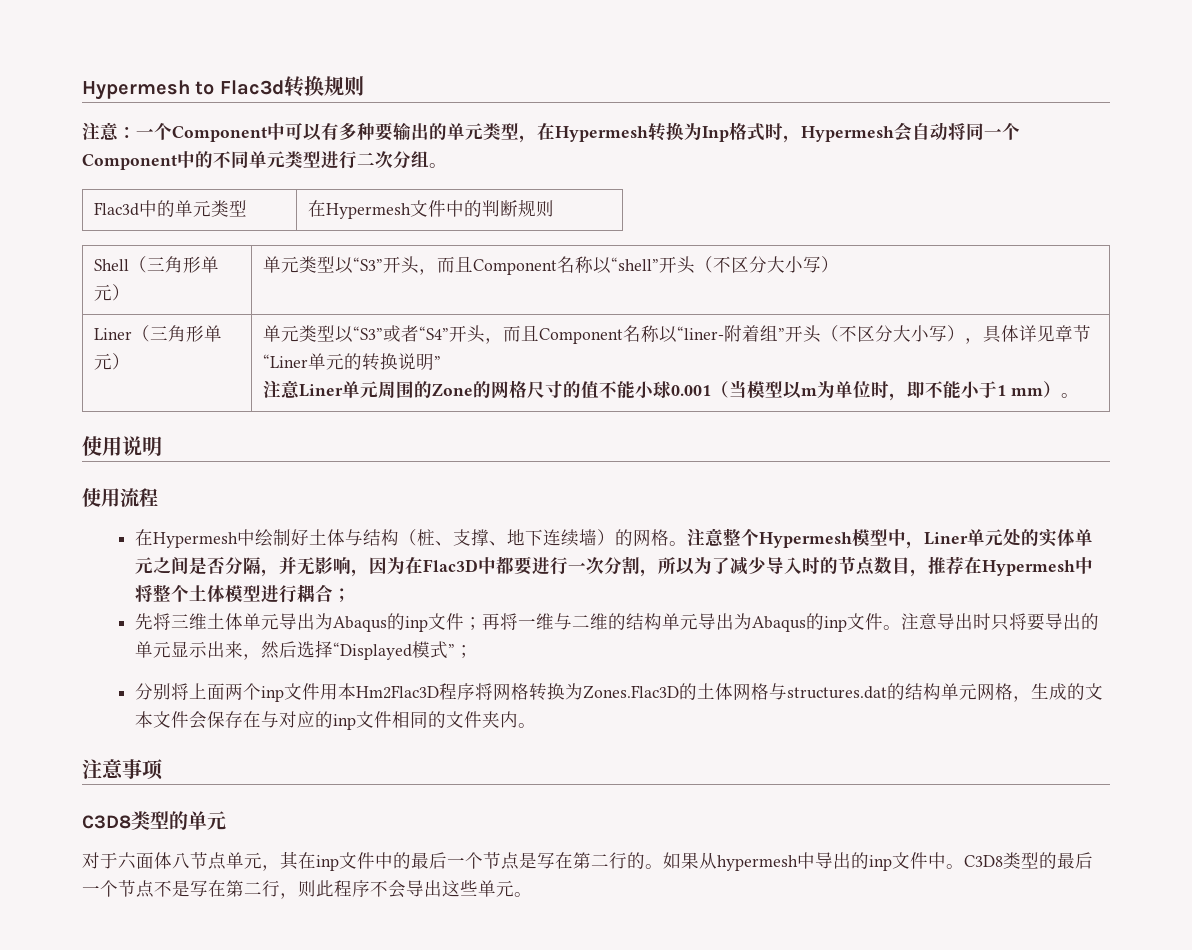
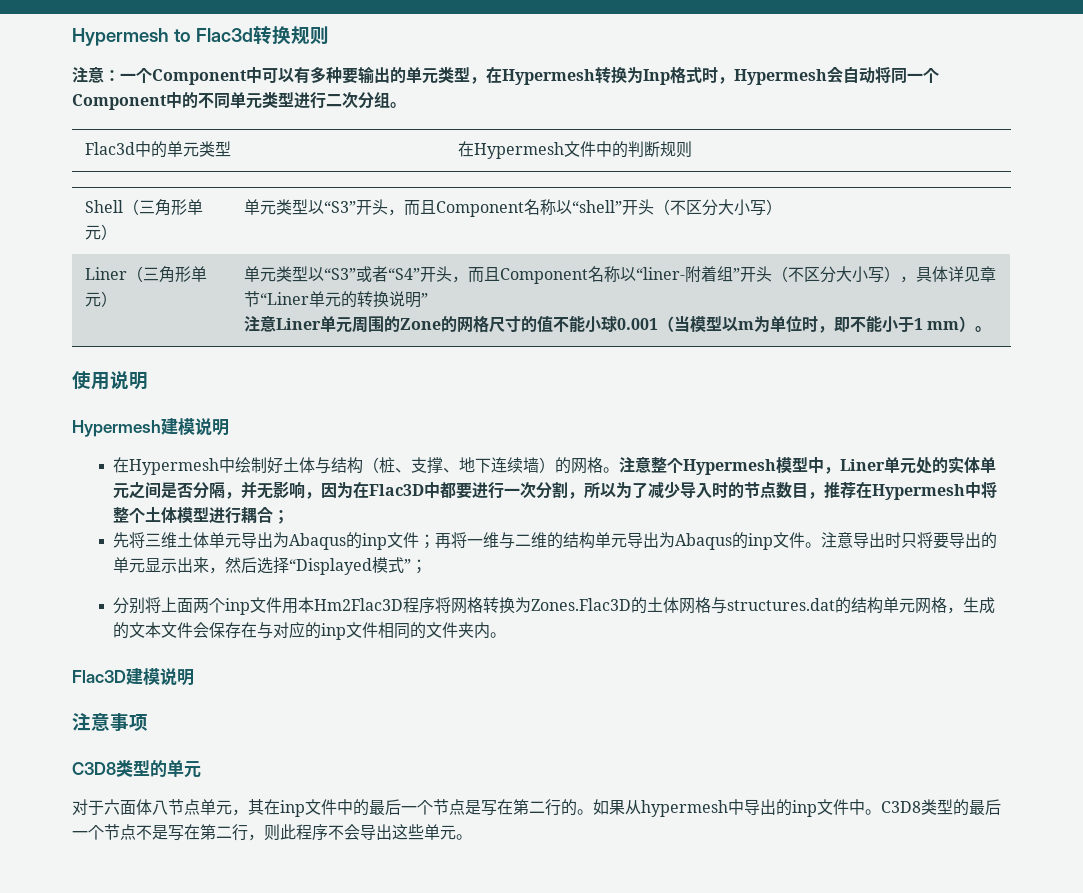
[82,488,158,507] 使用流程 -> [72,418,229,437] Hypermesh建模说明
(536, 725) none -> [72,668,194,686] // Flac3D建模说明

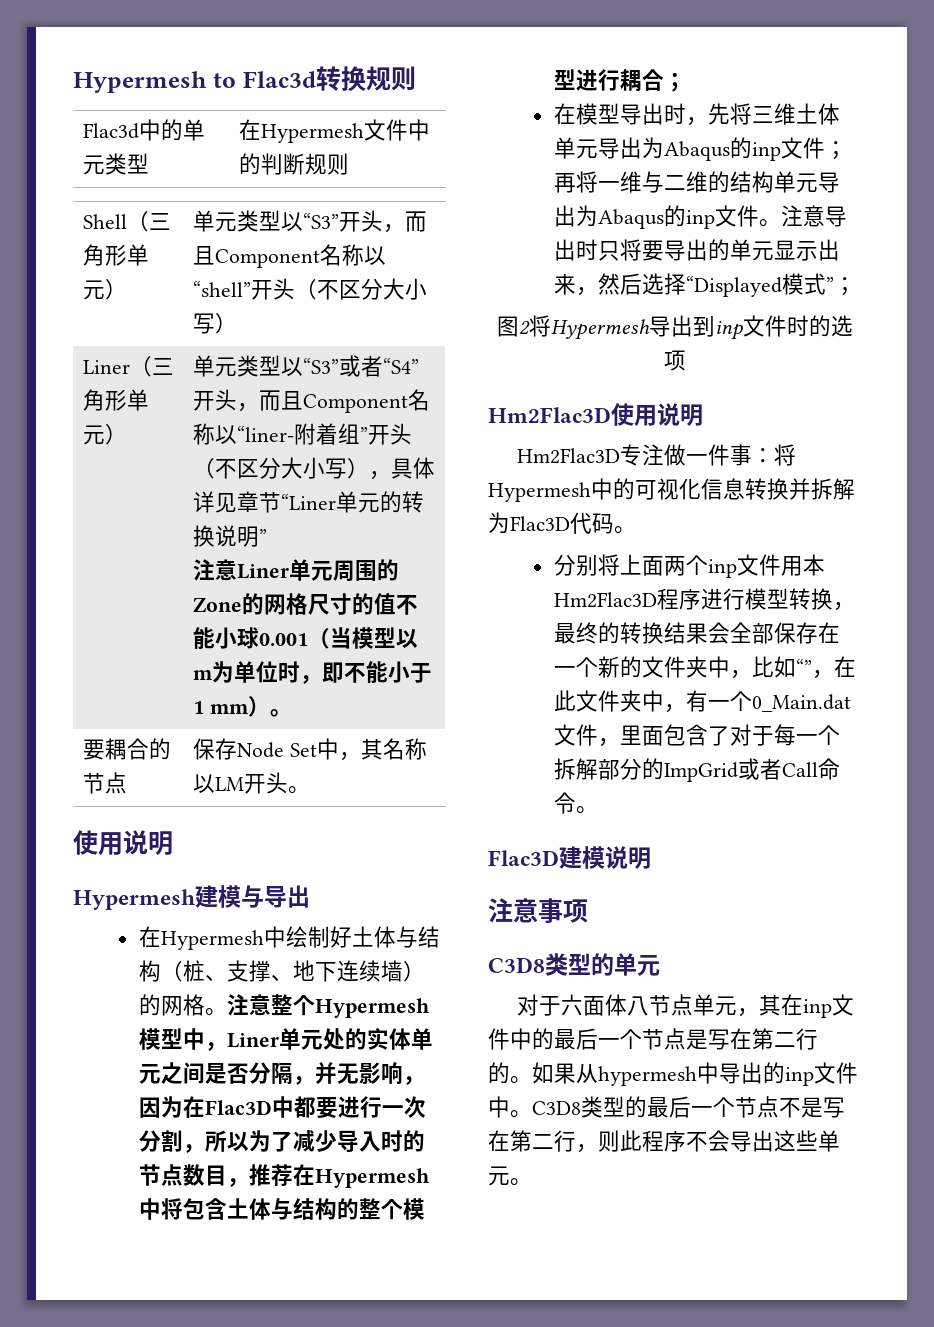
[72,66,939,85] [72,92,406,110] // 注意：一个Component中可以有多种要输出的单元类型，在Hypermesh转换为Inp格式时，Hypermesh会自动将同一个Component中的不同单元类型进行二次分组。 -> (416, 78) none
(992, 329) none -> [82,738,171,760] [82,772,127,794] [192,738,427,761] [192,772,310,794] // 要耦合的节点 | 保存Node Set中，其名称以LM开头。
[195,418,229,436] 说明 -> [241,885,310,908] 与导出
[113,507,178,523] 整个土体 -> [182,1198,403,1220] 包含土体与结构的整个
(290, 517) none -> [553,103,708,126] 在模型导出时，
(428, 566) none -> [496,315,853,340] [663,350,686,371] [488,403,703,426] [516,444,796,466] [488,478,855,502] [488,512,636,534] // 图2将Hypermesh导出到inp文件时的选项 // Hm2Flac3D使用说明 // Hm2Flac3D专注做一件事：将Hypermesh中的可视化信息转换并拆解为Flac3D代码。
[435,597,996,614] [113,621,491,640] 将网格转换为Zones.Flac3D的土体网格与structures.dat的结构单元网格，生成的文本文件会保存在与对应的inp文件相同的文件夹内 -> [700,588,855,611] [553,622,840,644] [553,656,856,679] [553,690,851,713] [553,724,840,747] [553,758,840,782] [553,792,576,814] 进行模型转换，最终的转换结果会全部保存在一个新的文件夹中，比如“”，在此文件夹中，有一个0_Main.dat文件，里面包含了对于每一个拆解部分的ImpGrid或者Call命令

